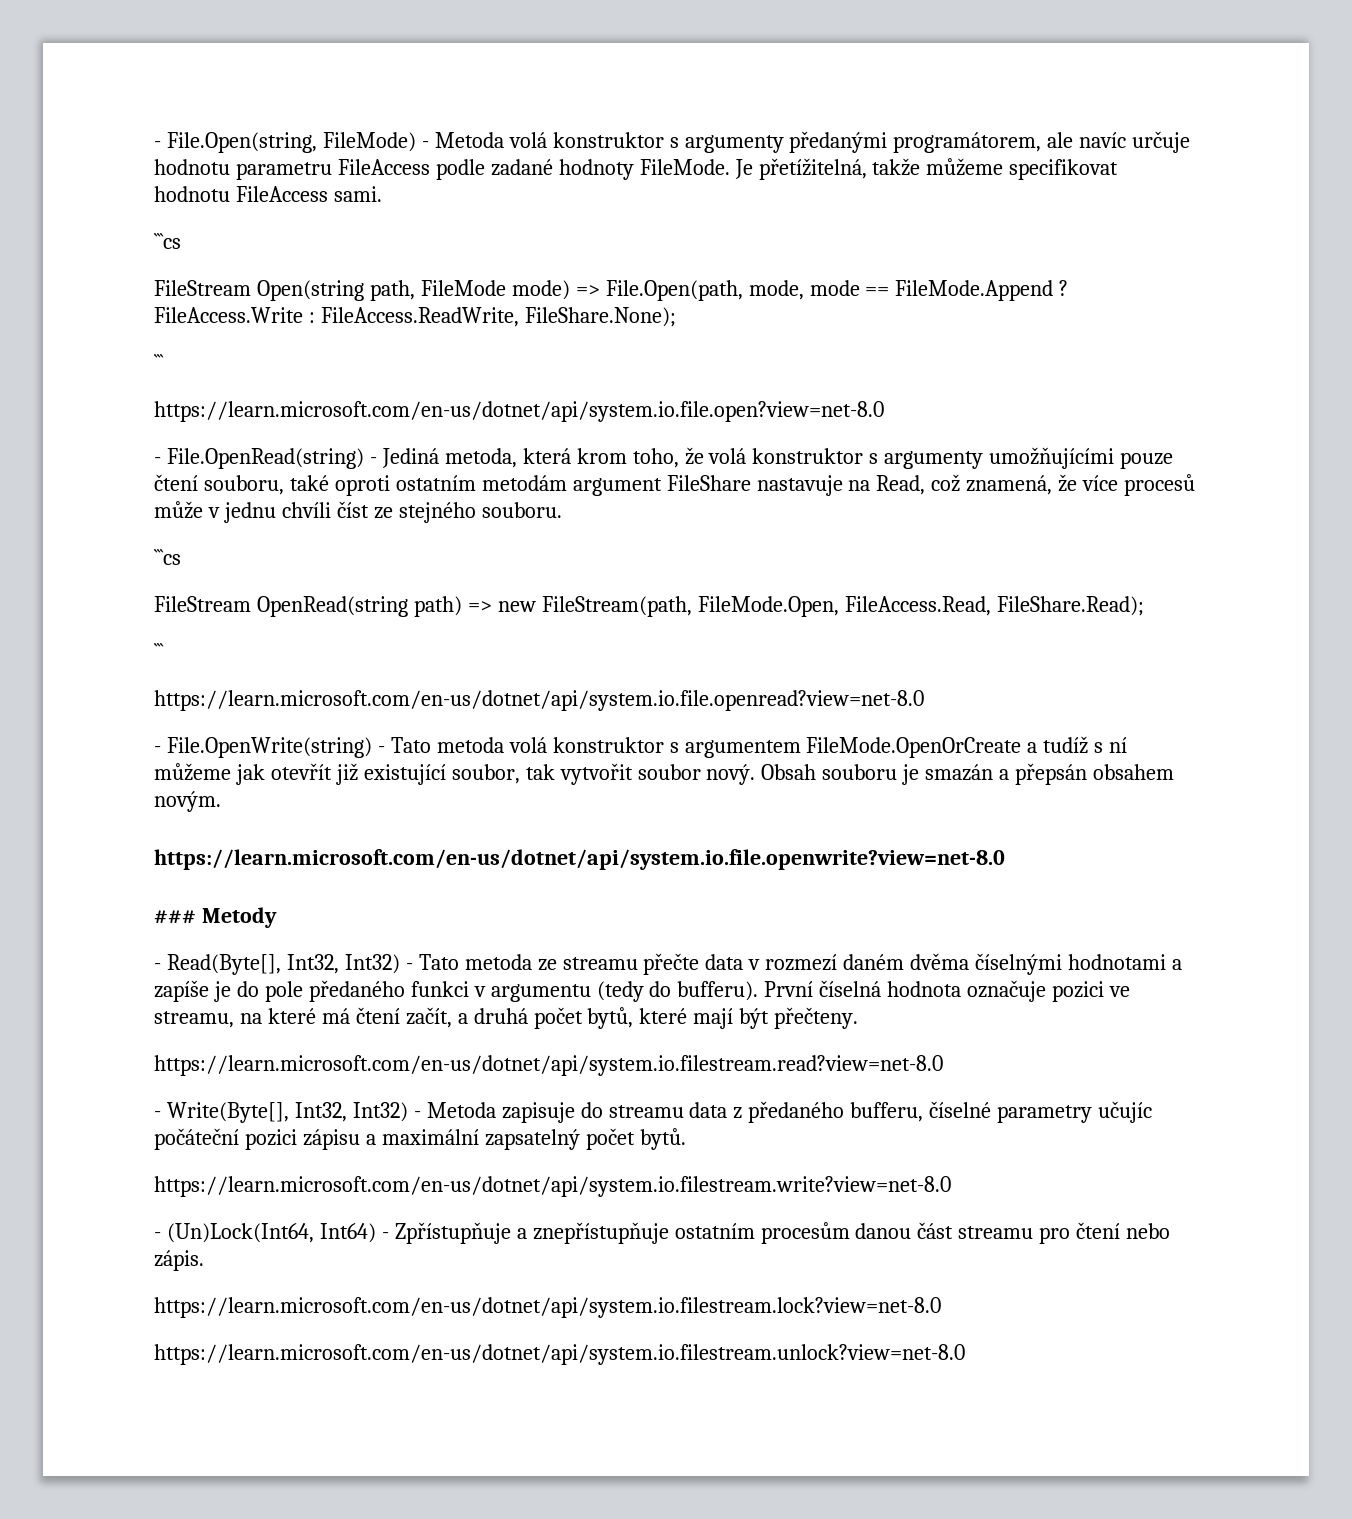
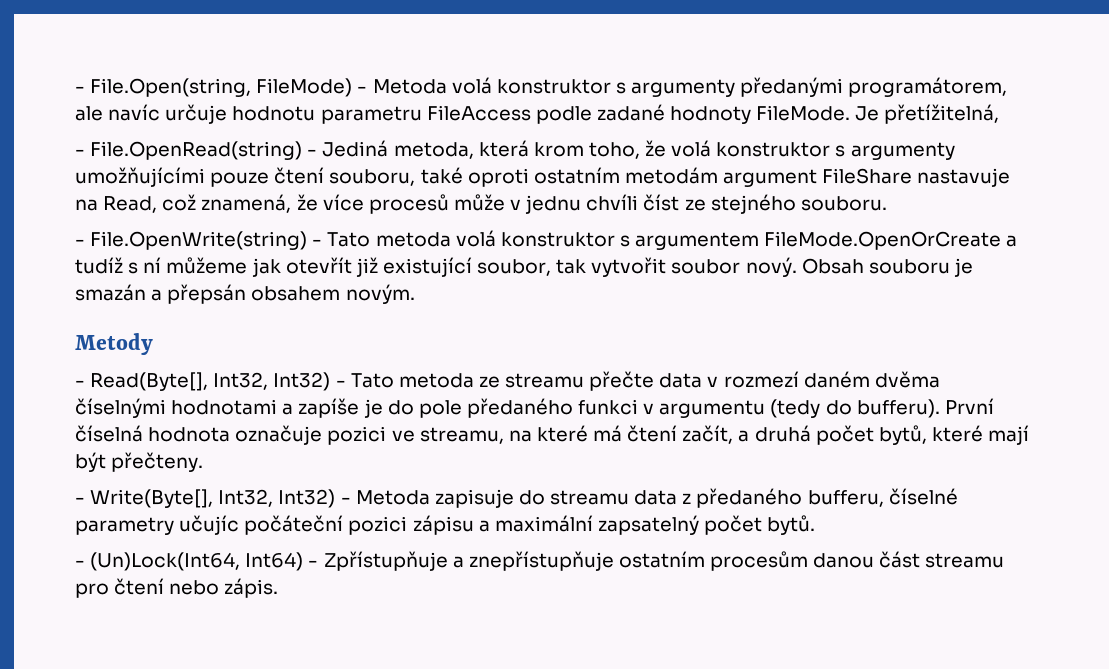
[872,158,1119,180] [154,186,382,202] [154,233,181,249] [154,280,1069,301] [154,307,676,327] [154,354,164,370] [154,401,884,422] takže můžeme specifikovat hodnotu FileAccess sami. // ```cs // FileStream Open(string path, FileMode mode) => File.Open(path, mode, mode == FileMode.Append ? FileAccess.Write : FileAccess.ReadWrite, FileShare.None); // ``` // https://learn.microsoft.com/en-us/dotnet/api/system.io.file.open?view=net-8.0 -> (1000, 114) none
[154,549,181,565] [154,596,1144,617] [154,643,164,659] [154,690,924,711] // ```cs // FileStream OpenRead(string path) => new FileStream(path, FileMode.Open, FileAccess.Read, FileShare.Read); // ``` // https://learn.microsoft.com/en-us/dotnet/api/system.io.file.openread?view=net-8.0 -> (887, 203) none
[154,849,1005,870] [154,910,196,924] https://learn.microsoft.com/en-us/dotnet/api/system.io.file.openwrite?view=net-8.0 // ### -> (415, 294) none
[154,1055,943,1076] // https://learn.microsoft.com/en-us/dotnet/api/system.io.filestream.read?view=net-8.0 -> (204, 462) none
[154,1176,951,1197] // https://learn.microsoft.com/en-us/dotnet/api/system.io.filestream.write?view=net-8.0 -> (816, 525) none
[154,1297,941,1318] [154,1344,965,1365] // https://learn.microsoft.com/en-us/dotnet/api/system.io.filestream.lock?view=net-8.0 // https://learn.microsoft.com/en-us/dotnet/api/system.io.filestream.unlock?view=net-8.0 -> (279, 588) none

